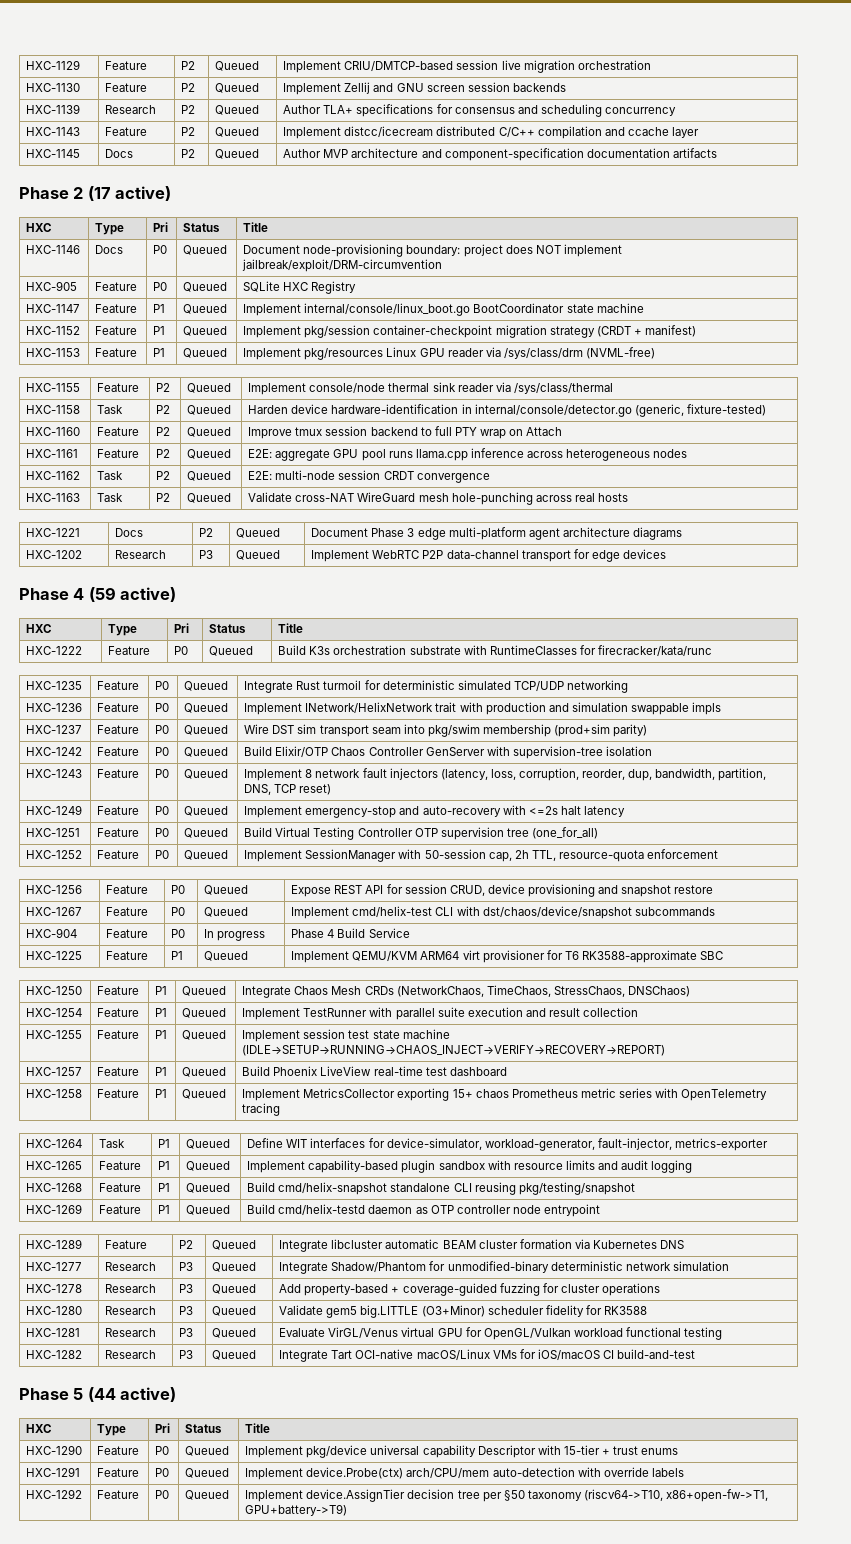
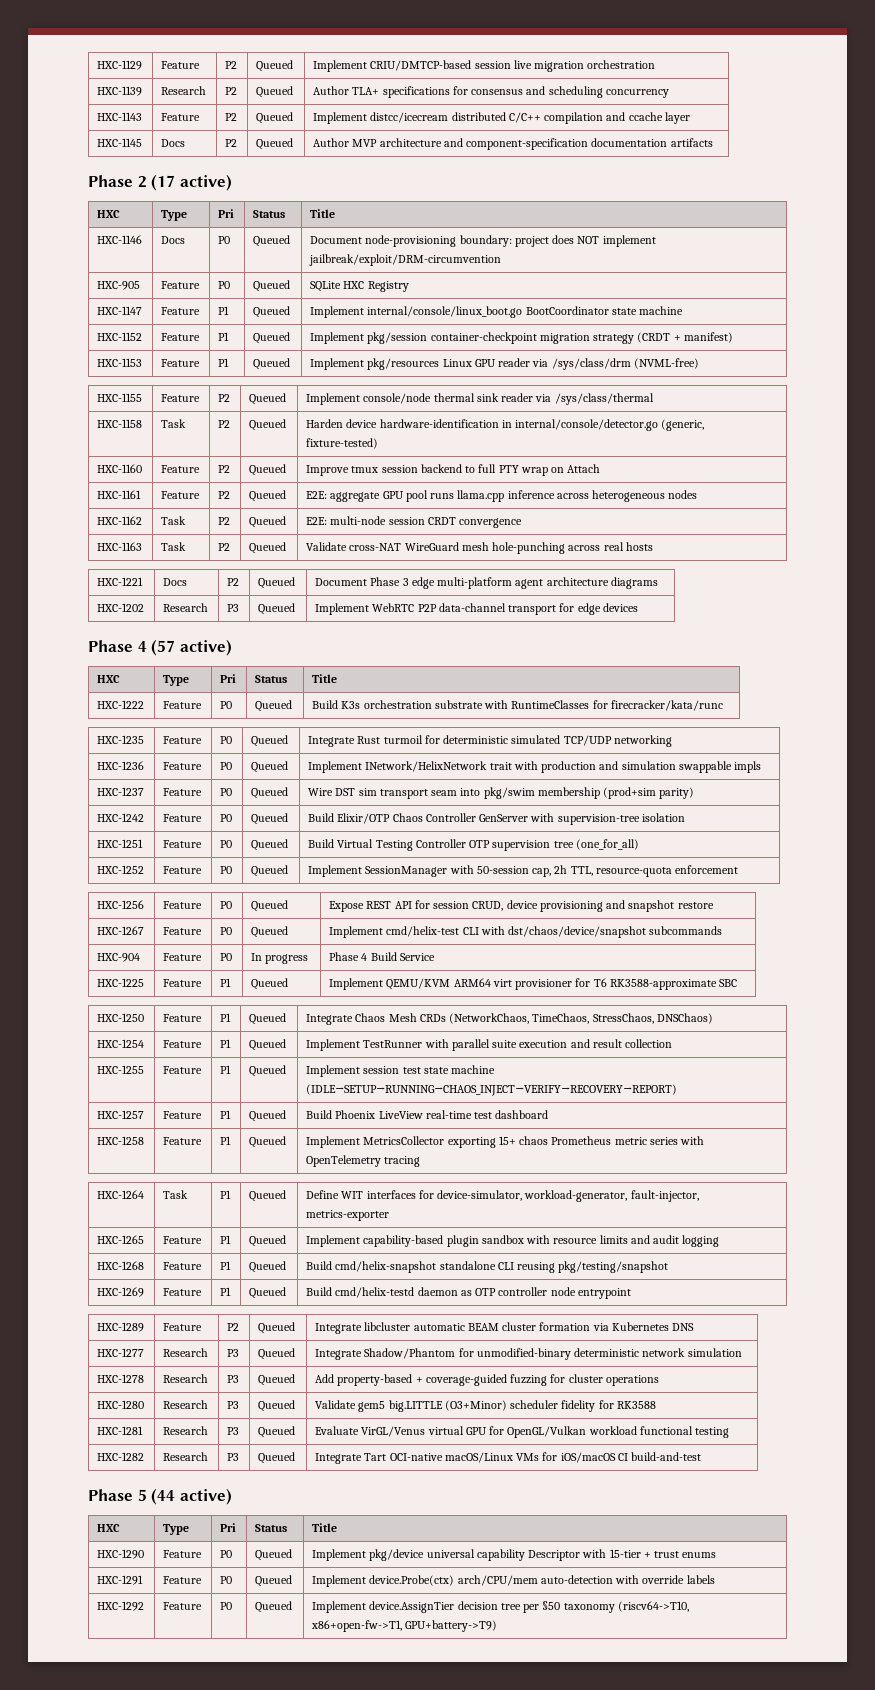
[26,83,81,92] [105,83,148,92] [181,83,196,92] [215,83,260,93] [283,82,566,95] // HXC-1130 | Feature | P2 | Queued | Implement Zellij and GNU screen session backends -> (656, 64) none
[88,587,116,602] (59 -> [151,639,176,656] (57
[26,769,83,778] [97,769,140,778] [155,769,170,778] [184,769,229,779] [244,768,767,781] [244,784,332,795] [26,805,83,815] [97,806,140,815] [155,806,170,815] [184,806,229,816] [244,805,625,818] // HXC-1243 | Feature | P0 | Queued | Implement 8 network fault injectors (latency, loss, corruption, reorder, dup, bandwidth, partition, DNS, TCP reset) // HXC-1249 | Feature | P0 | Queued | Implement emergency-stop and auto-recovery with <=2s halt latency -> (685, 817) none

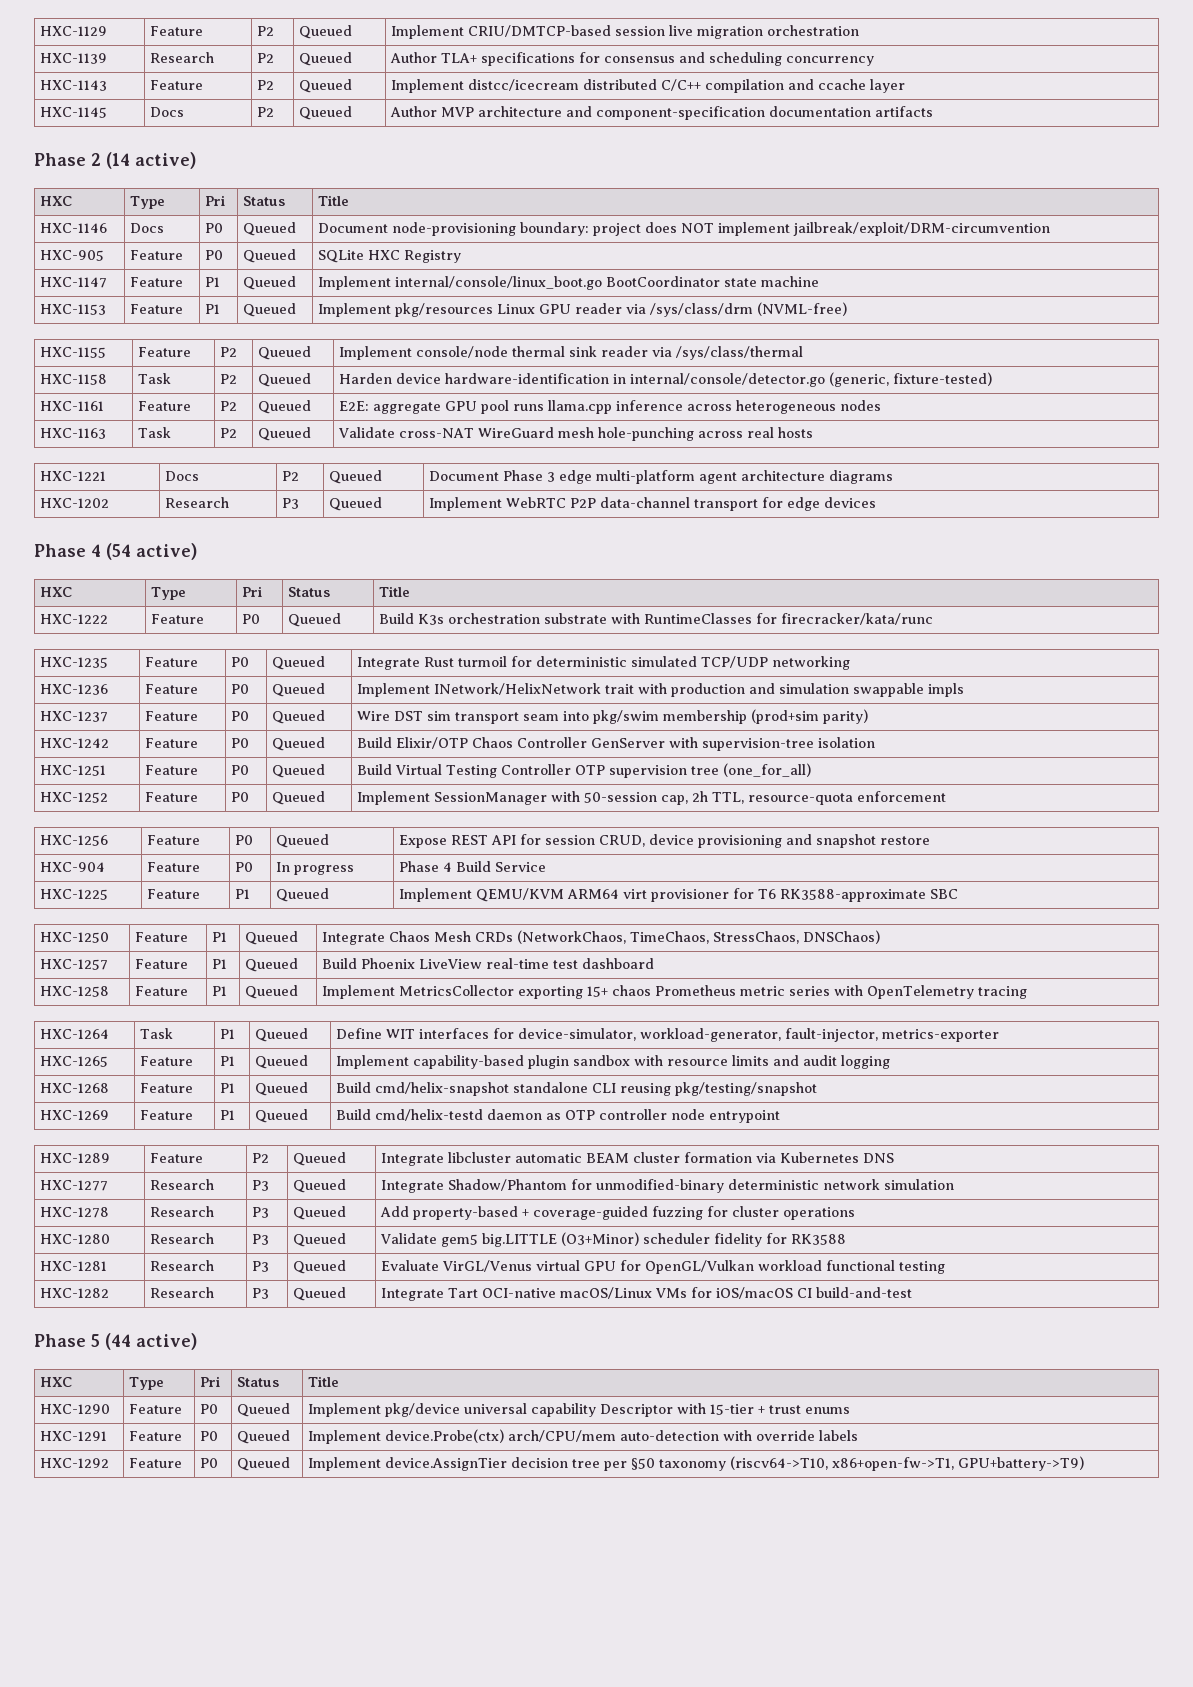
[151,174,176,191] (17 -> [106,152,130,169] (14
[97,332,143,341] [161,333,201,341] [218,332,230,341] [253,332,291,344] [310,332,733,344] // HXC-1152 | Feature | P1 | Queued | Implement pkg/session container-checkpoint migration strategy (CRDT + manifest) -> (820, 281) none
[97,464,143,473] [161,465,201,473] [218,465,231,473] [249,464,287,476] [306,464,601,476] // HXC-1160 | Feature | P2 | Queued | Improve tmux session backend to full PTY wrap on Attach -> (993, 379) none
[97,516,143,525] [161,516,187,525] [218,517,231,525] [249,516,287,528] [306,516,523,528] // HXC-1162 | Task | P2 | Queued | E2E: multi-node session CRDT convergence -> (882, 405) none
[151,639,176,656] (57 -> [106,543,131,560] (54
[97,926,145,935] [163,927,203,935] [220,927,233,935] [251,926,289,938] [329,926,723,938] // HXC-1267 | Feature | P0 | Queued | Implement cmd/helix-test CLI with dst/chaos/device/snapshot subcommands -> (931, 840) none
[97,1039,145,1048] [163,1040,203,1048] [220,1039,232,1048] [249,1039,287,1051] [306,1039,673,1051] [97,1065,145,1074] [163,1066,203,1074] [220,1065,232,1074] [249,1065,287,1077] [306,1065,496,1077] [306,1084,678,1096] // HXC-1254 | Feature | P1 | Queued | Implement TestRunner with parallel suite execution and result collection // HXC-1255 | Feature | P1 | Queued | Implement session test state machine (IDLE→SETUP→RUNNING→CHAOS_INJECT→VERIFY→RECOVERY→REPORT) -> (881, 937) none

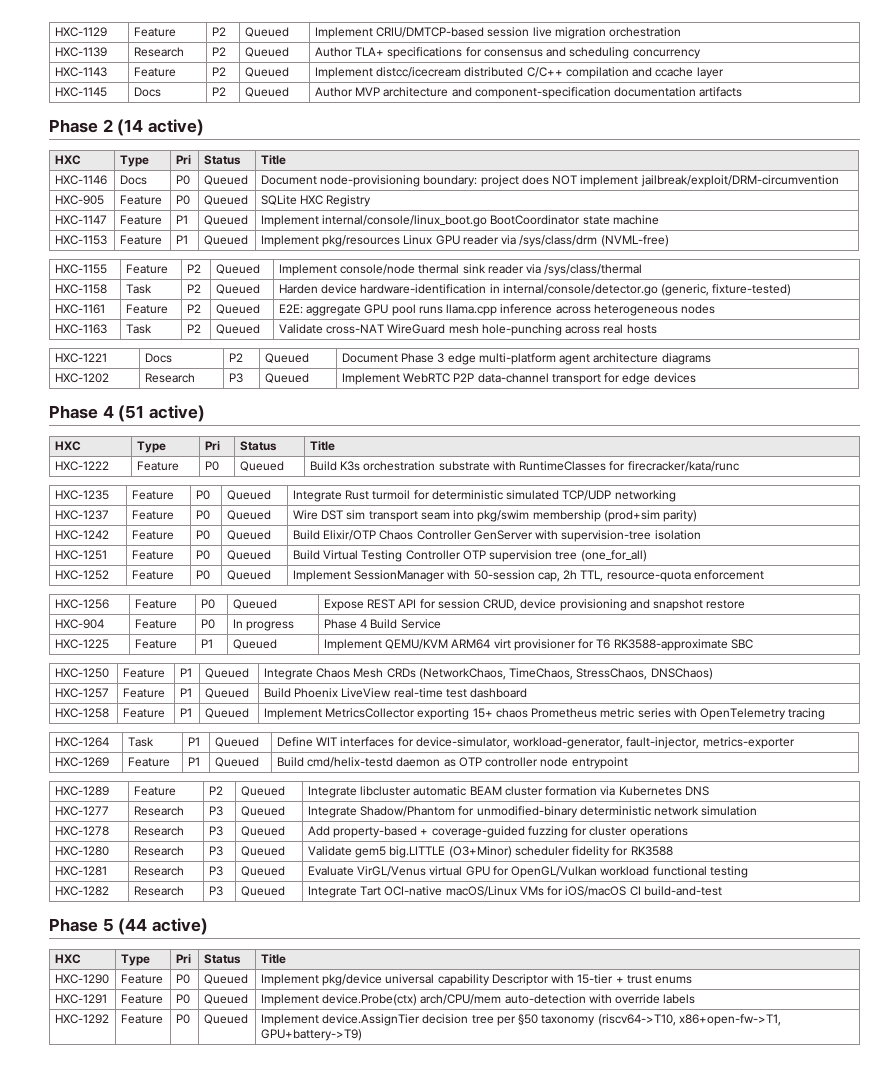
[106,543,131,560] (54 -> [118,405,145,422] (51
[40,684,109,695] [145,684,199,694] [231,684,250,694] [272,683,326,697] [357,683,965,697] // HXC-1236 | Feature | P0 | Queued | Implement INetwork/HelixNetwork trait with production and simulation swappable impls -> (676, 496) none
[40,1056,109,1067] [140,1056,194,1066] [220,1056,236,1066] [255,1055,309,1069] [336,1055,891,1069] [40,1083,110,1093] [140,1083,194,1093] [220,1083,236,1093] [255,1082,309,1096] [336,1082,818,1096] // HXC-1265 | Feature | P1 | Queued | Implement capability-based plugin sandbox with resource limits and audit logging // HXC-1268 | Feature | P1 | Queued | Build cmd/helix-snapshot standalone CLI reusing pkg/testing/snapshot -> (795, 743) none

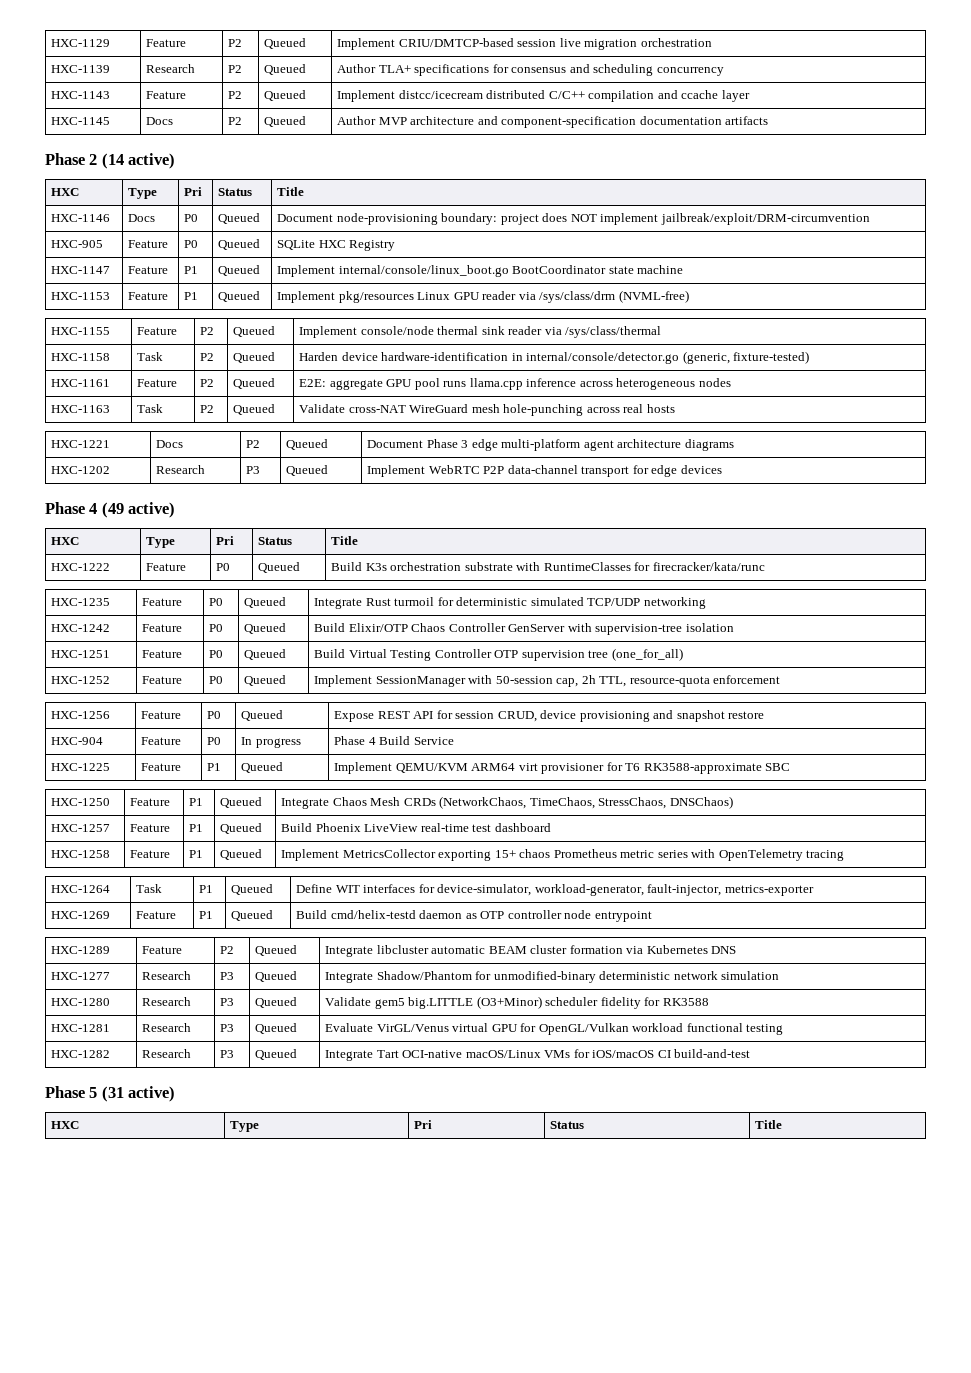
[118,405,145,422] (51 -> [101,502,124,518] (49
[54,510,109,520] [131,510,174,520] [195,510,210,520] [226,510,271,520] [292,510,698,522] // HXC-1237 | Feature | P0 | Queued | Wire DST sim transport seam into pkg/swim membership (prod+sim parity) -> (706, 603) none
[54,826,109,836] [133,826,184,836] [208,826,223,836] [240,826,285,836] [307,826,688,838] // HXC-1278 | Research | P3 | Queued | Add property-based + coverage-guided fuzzing for cluster operations -> (780, 975) none
[118,918,208,935] [54,954,81,964] [120,954,150,966] [175,954,191,963] [203,954,241,964] [260,954,286,964] [54,974,109,984] [120,974,163,984] [175,974,190,984] [203,974,248,984] [260,974,693,986] [54,994,107,1004] [120,994,163,1004] [175,994,190,1004] [203,994,248,1004] [260,994,696,1006] [54,1014,109,1024] [120,1014,163,1024] [175,1014,190,1024] [203,1014,248,1024] [260,1014,781,1026] [260,1029,362,1041] (44 active) // HXC | Type | Pri | Status | Title // HXC-1290 | Feature | P0 | Queued | Implement pkg/device universal capability Descriptor with 15-tier + trust enums // HXC-1291 | Feature | P0 | Queued | Implement device.Probe(ctx) arch/CPU/mem auto-detection with override labels // HXC-1292 | Feature | P0 | Queued | Implement device.AssignTier decision tree per §50 taxonomy (riscv64->T10, x86+open-fw->T1, GPU+battery->T9) -> [101,1086,176,1102] [51,1121,80,1129] [230,1121,260,1132] [414,1120,433,1129] [550,1121,585,1129] [755,1120,783,1129] (31 active) // HXC | Type | Pri | Status | Title

